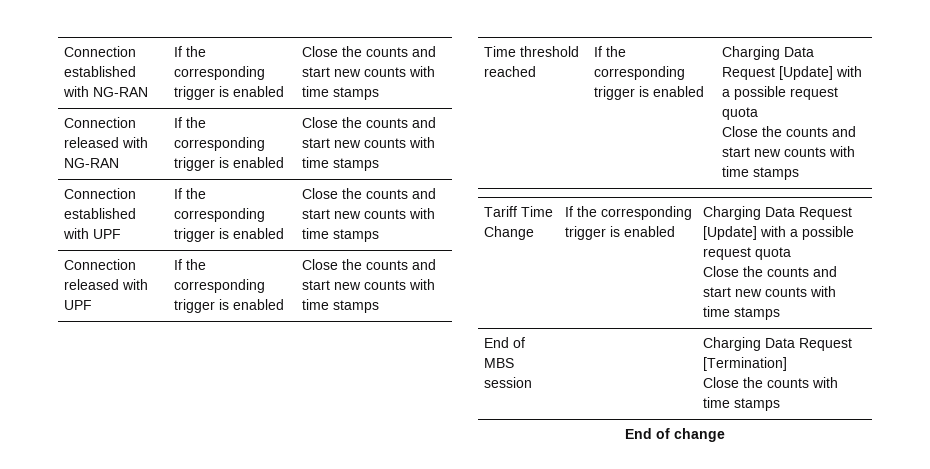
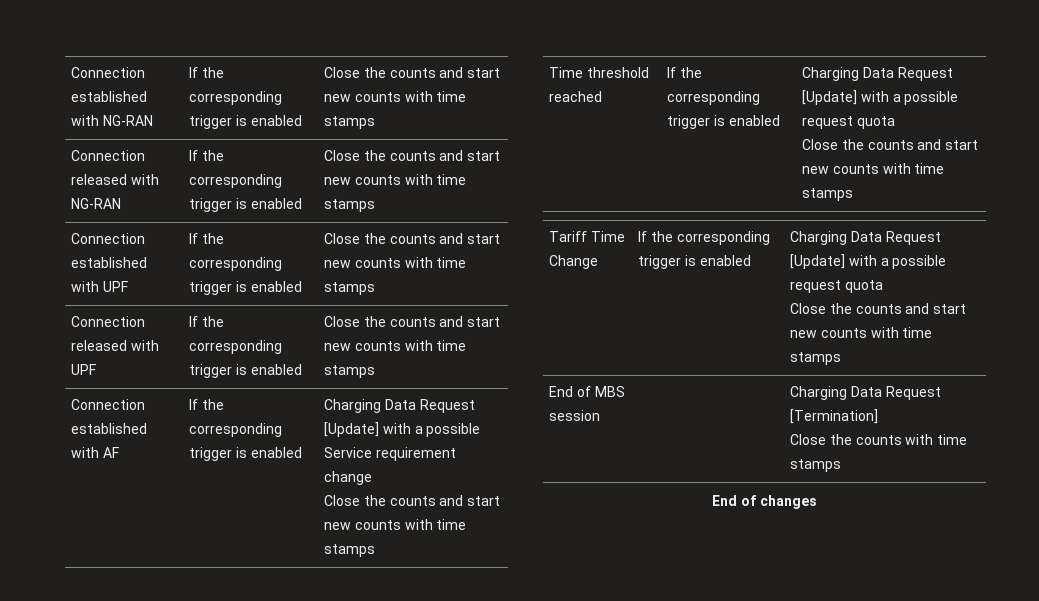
(379, 306) none -> [70,399,145,410] [70,423,147,434] [70,447,119,458] [188,399,224,410] [188,423,282,437] [188,447,302,461] [323,399,475,413] [323,422,481,437] [323,447,456,461] [323,471,372,485] [323,495,501,506] [323,519,467,530] [323,544,375,557] // Connection established with AF | If the corresponding trigger is enabled | Charging Data Request [Update] with a possible Service requirement change // Close the counts and start new counts with time stamps
[674,428,725,442] change -> [759,495,817,509] changes

